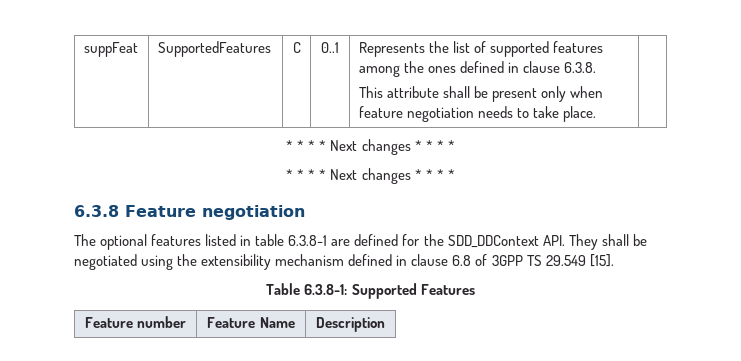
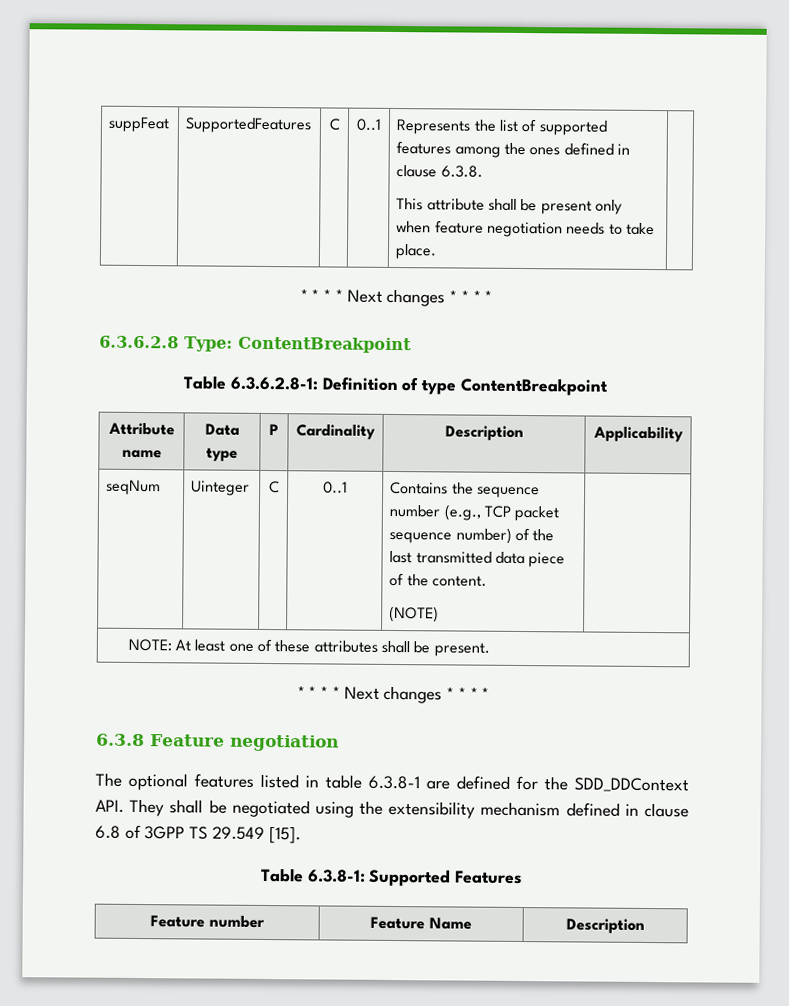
(455, 145) none -> [99,335,412,354] [183,375,608,396] [107,422,175,436] [121,449,162,459] [204,423,240,436] [206,447,238,462] [269,424,279,436] [296,424,376,440] [444,425,524,442] [592,426,684,443] [106,479,162,496] [191,480,251,496] [268,481,280,494] [323,481,348,494] [390,481,540,499] [389,504,560,522] [389,527,555,544] [389,550,566,568] [389,572,487,587] [389,605,440,623] [127,638,490,657] // 6.3.6.2.8 Type: ContentBreakpoint // Table 6.3.6.2.8-1: Definition of type ContentBreakpoint // Attribute name | Data type | P | Cardinality | Description | Applicability // seqNum | Uinteger | C | 0..1 | Contains the sequence number (e.g., TCP packet sequence number) of the last transmitted data piece of the content. // (NOTE) | // NOTE: At least one of these attributes shall be present.

